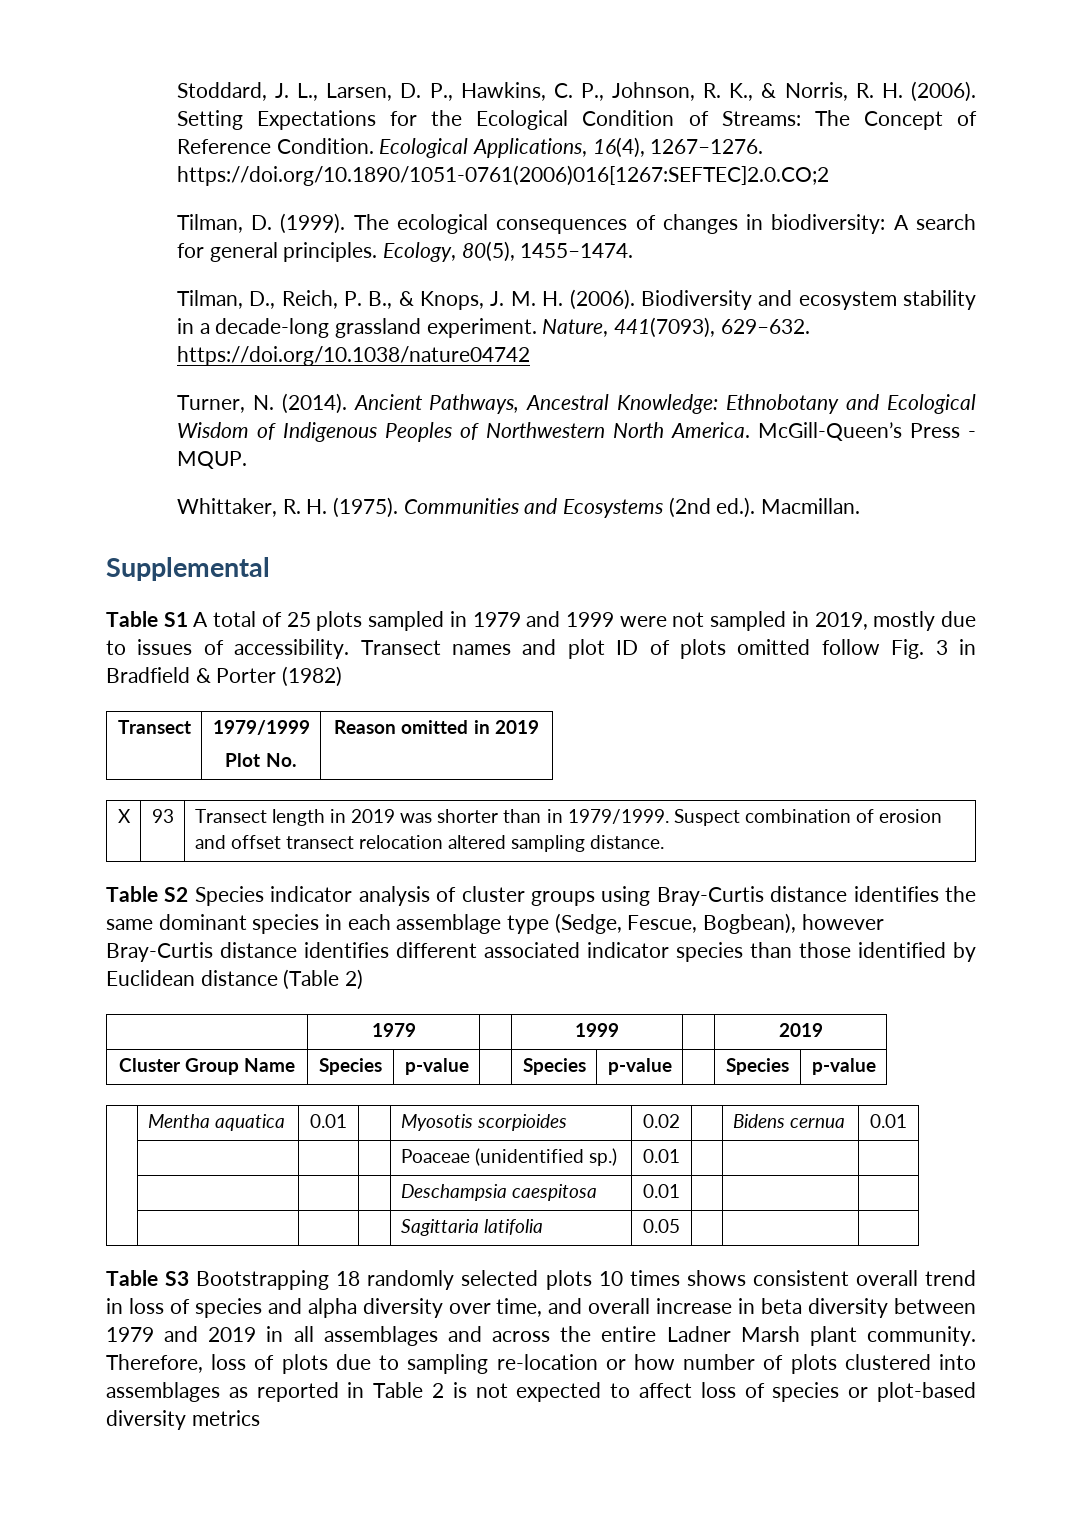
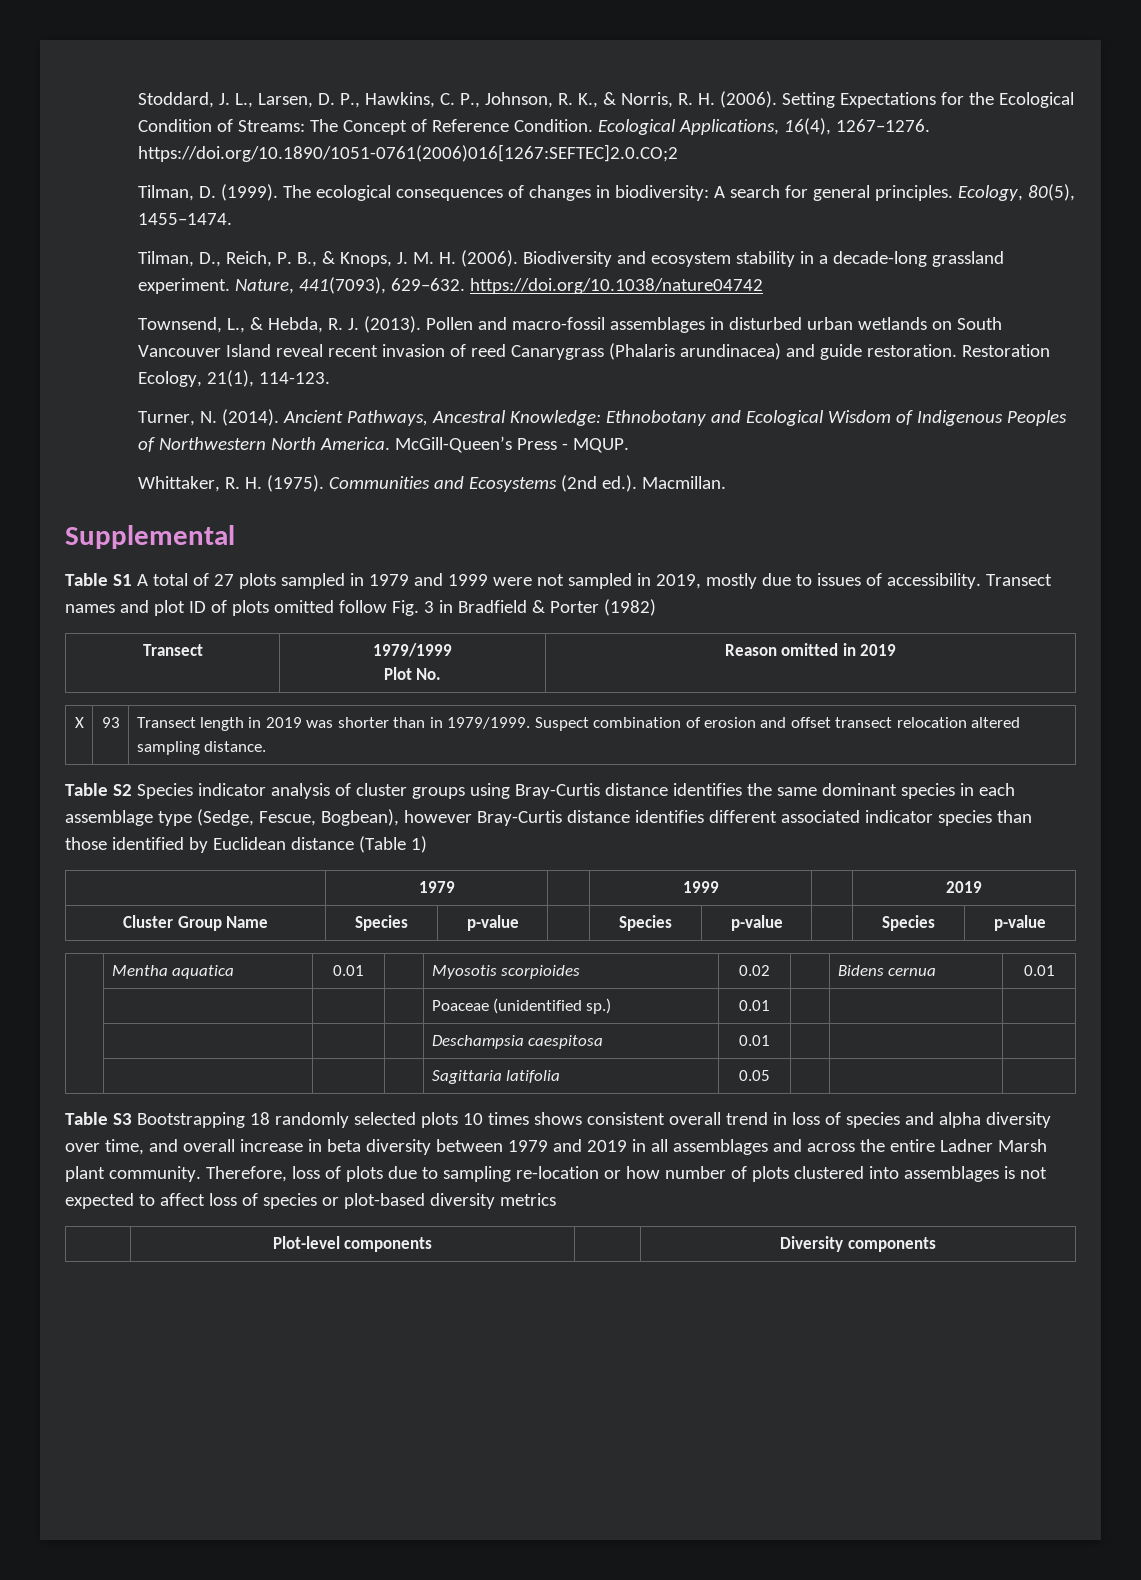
(530, 356) none -> [137,316,1002,333] [137,343,1050,360] [137,370,330,387] // Townsend, L., & Hebda, R. J. (2013). Pollen and macro-fossil assemblages in disturbed urban wetlands on South Vancouver Island reveal recent invasion of reed Canarygrass (Phalaris arundinacea) and guide restoration. Restoration Ecology, 21(1), 114-123.
[286,612,311,627] 25 -> [213,574,234,586] 27
[345,969,364,990] 2) -> [410,836,427,853] 1)
[228,1382,444,1402] as reported in Table 2 -> (999, 1174) none
(260, 1418) none -> [272,1236,433,1252] [780,1236,936,1252] // | Plot-level components | | Diversity components

